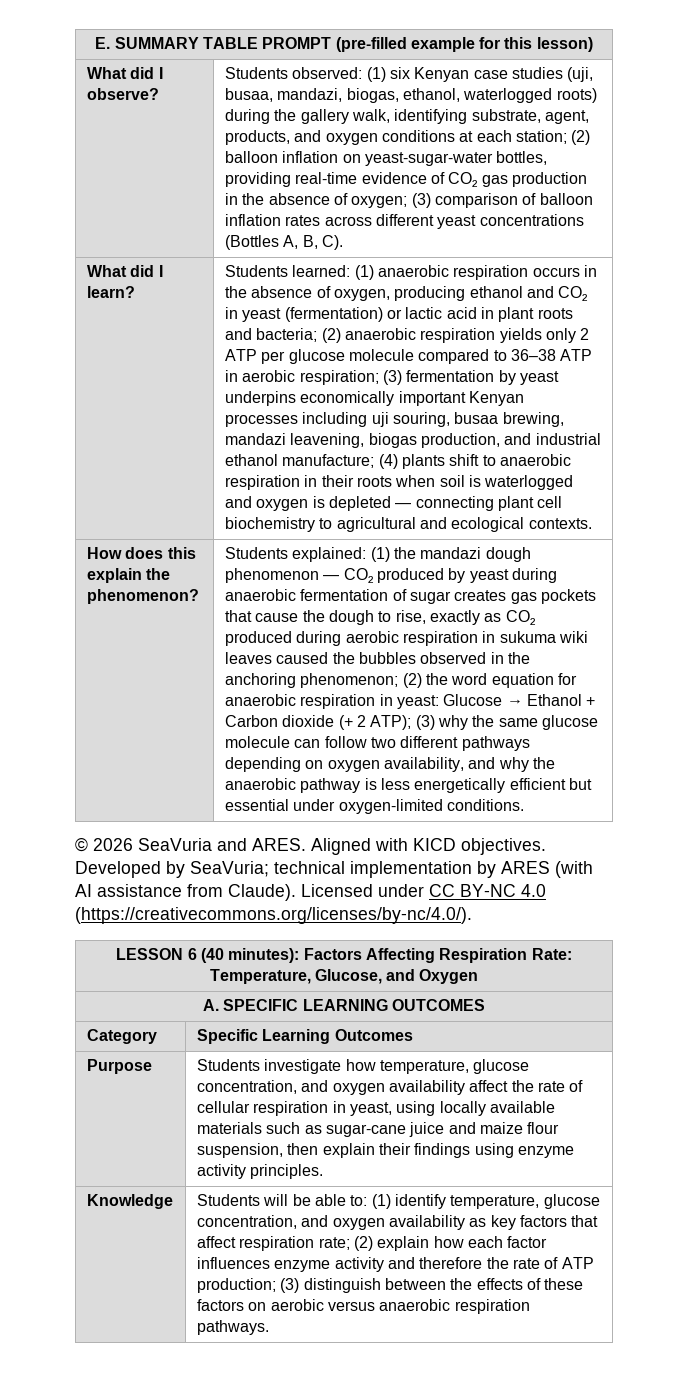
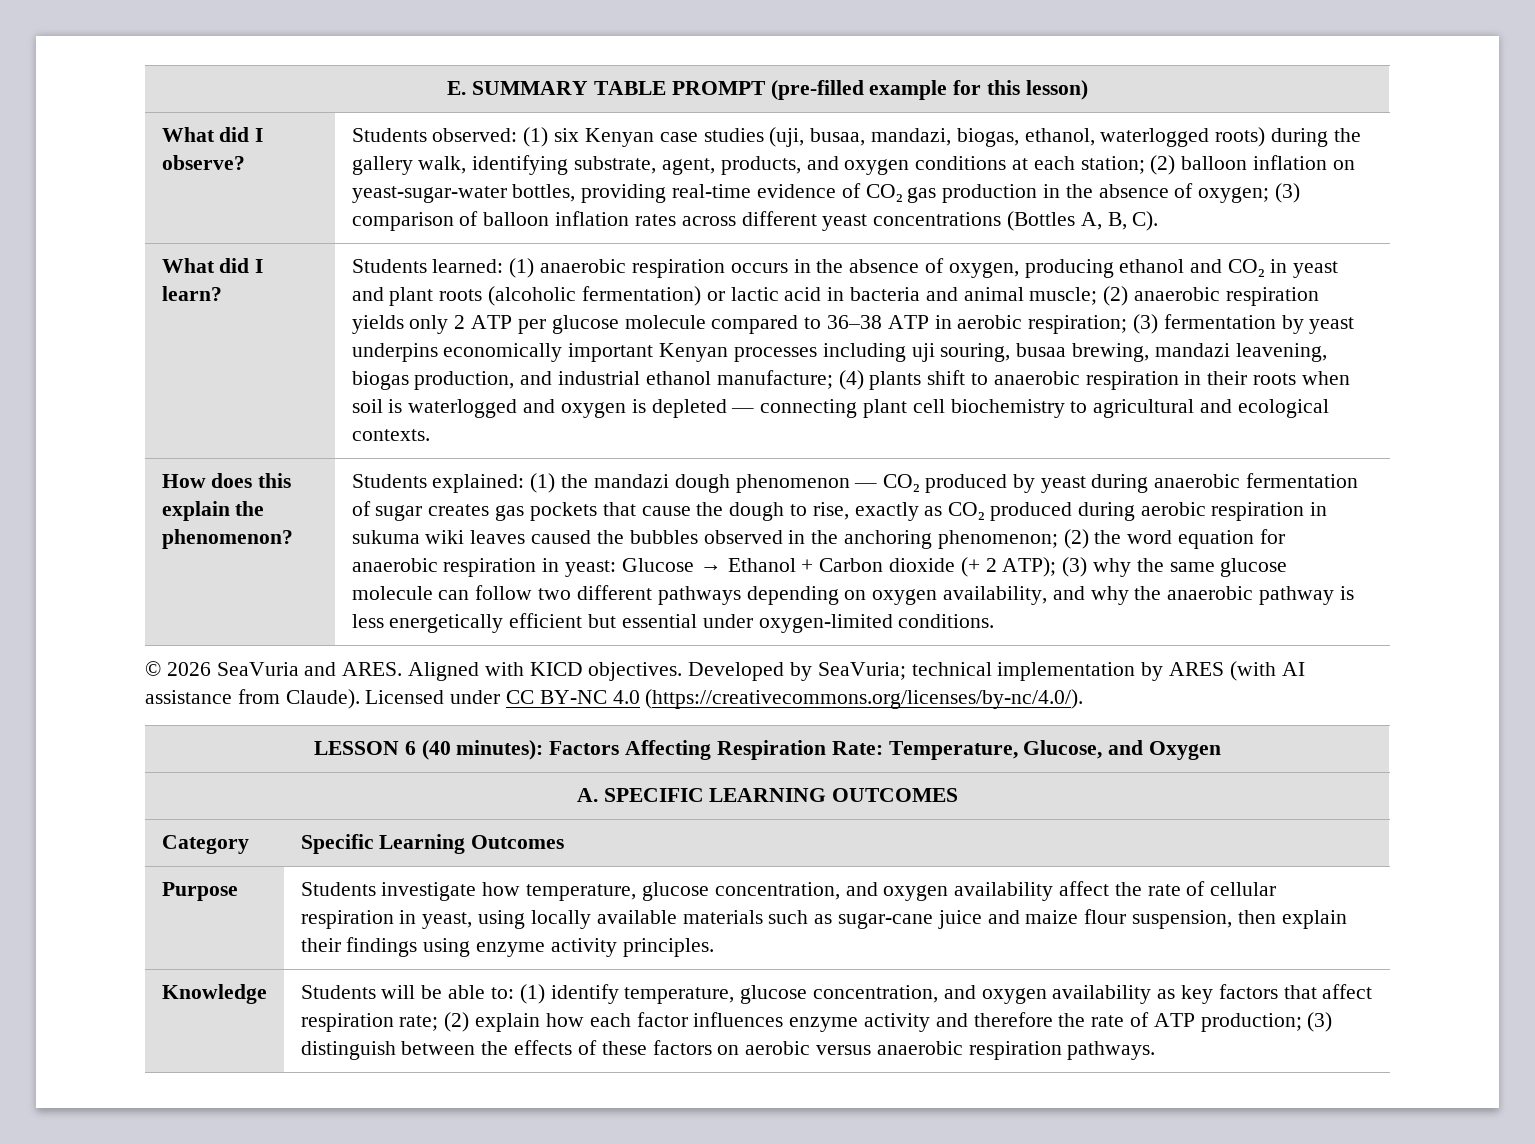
[284,307,573,322] [224,328,318,342] (fermentation) or lactic acid in plant roots and bacteria; -> [351,286,1098,306] and plant roots (alcoholic fermentation) or lactic acid in bacteria and animal muscle;

